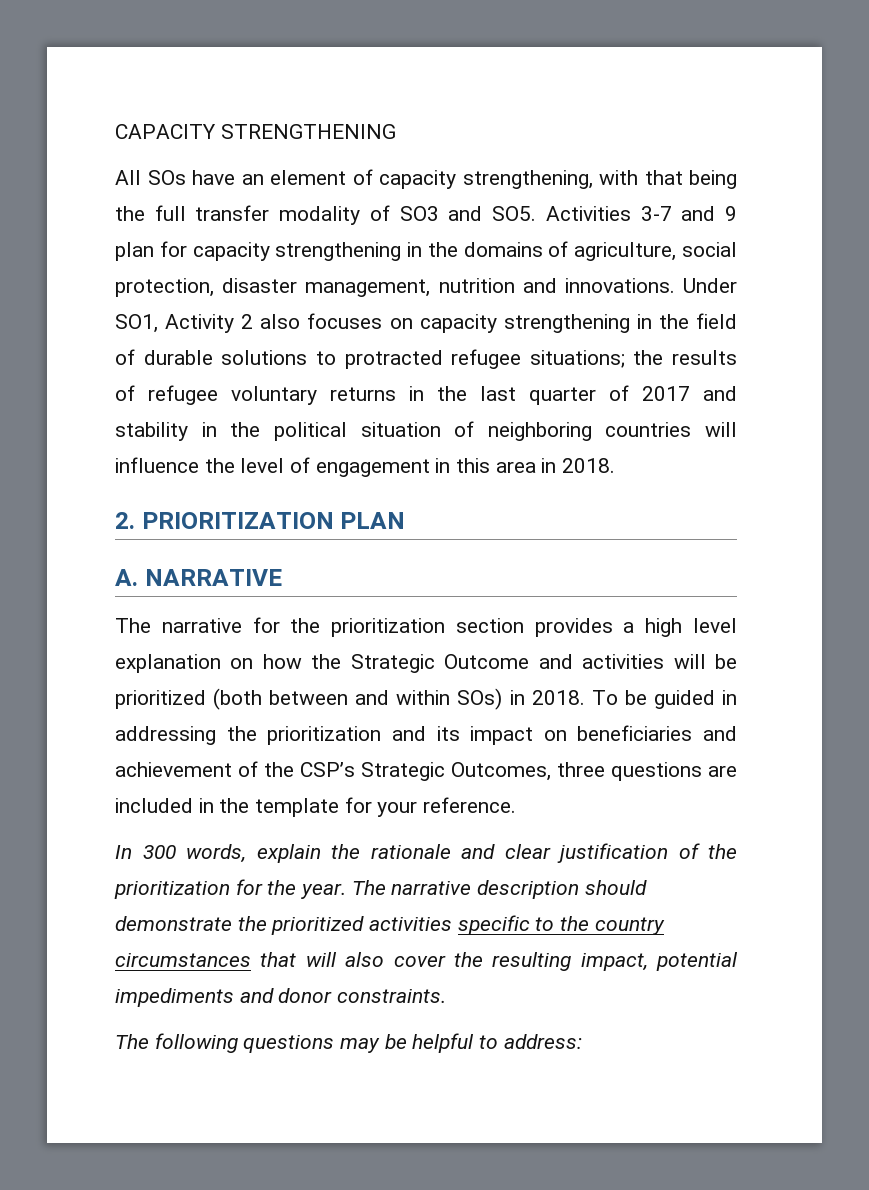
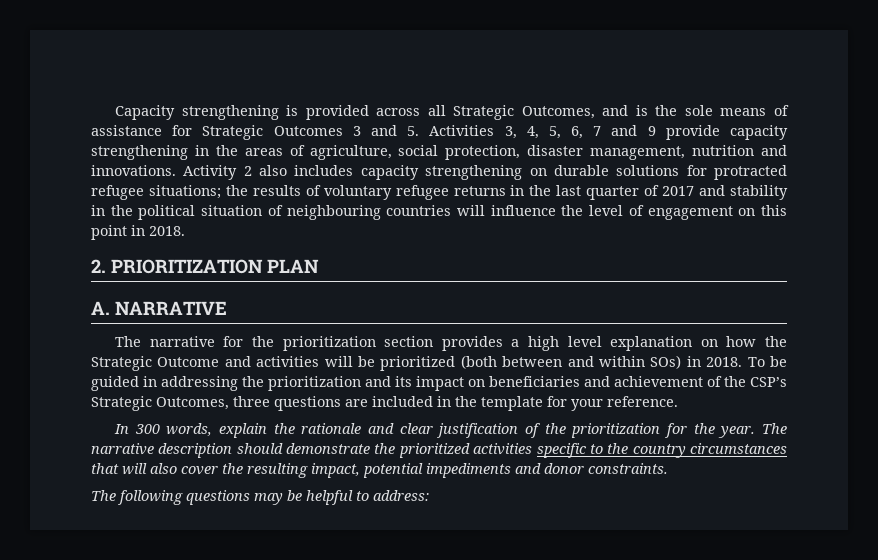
[115,124,396,139] [115,169,737,189] [115,205,738,225] [115,241,543,261] CAPACITY STRENGTHENING // All SOs have an element of capacity strengthening, with that being the full transfer modality of SO3 and SO5. Activities 3-7 and 9 plan for capacity strengthening in the domains -> [115,105,790,120] [91,125,788,140] [91,145,283,160] Capacity strengthening is provided across all Strategic Outcomes, and is the sole means of assistance for Strategic Outcomes 3 and 5. Activities 3, 4, 5, 6, 7 and 9 provide capacity strengthening in the areas
[683,278,738,293] [115,314,158,333] Under SO1, -> (176, 170) none
[307,313,738,333] [115,349,135,365] focuses on capacity strengthening in the field of -> [294,165,547,180] includes capacity strengthening on
[315,351,336,365] to -> [686,165,707,176] for
[148,385,317,405] refugee voluntary -> [323,185,449,200] voluntary refugee
[487,422,592,441] neighboring -> [286,205,381,220] neighbouring
[435,458,536,473] in this area -> [738,205,787,216] [91,225,127,240] on this point

